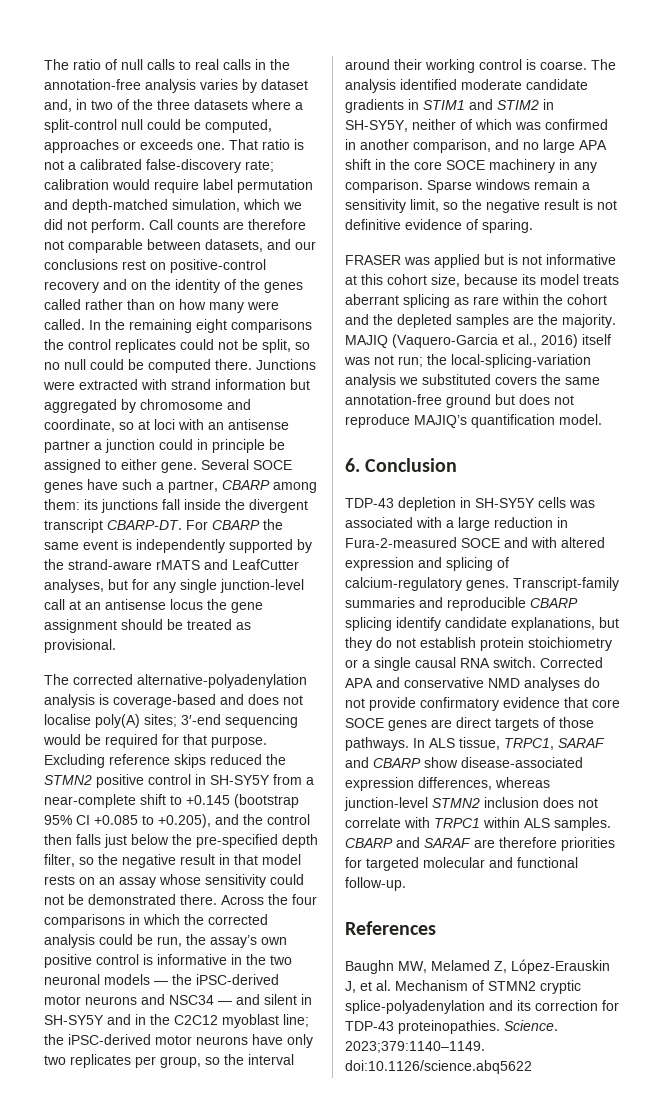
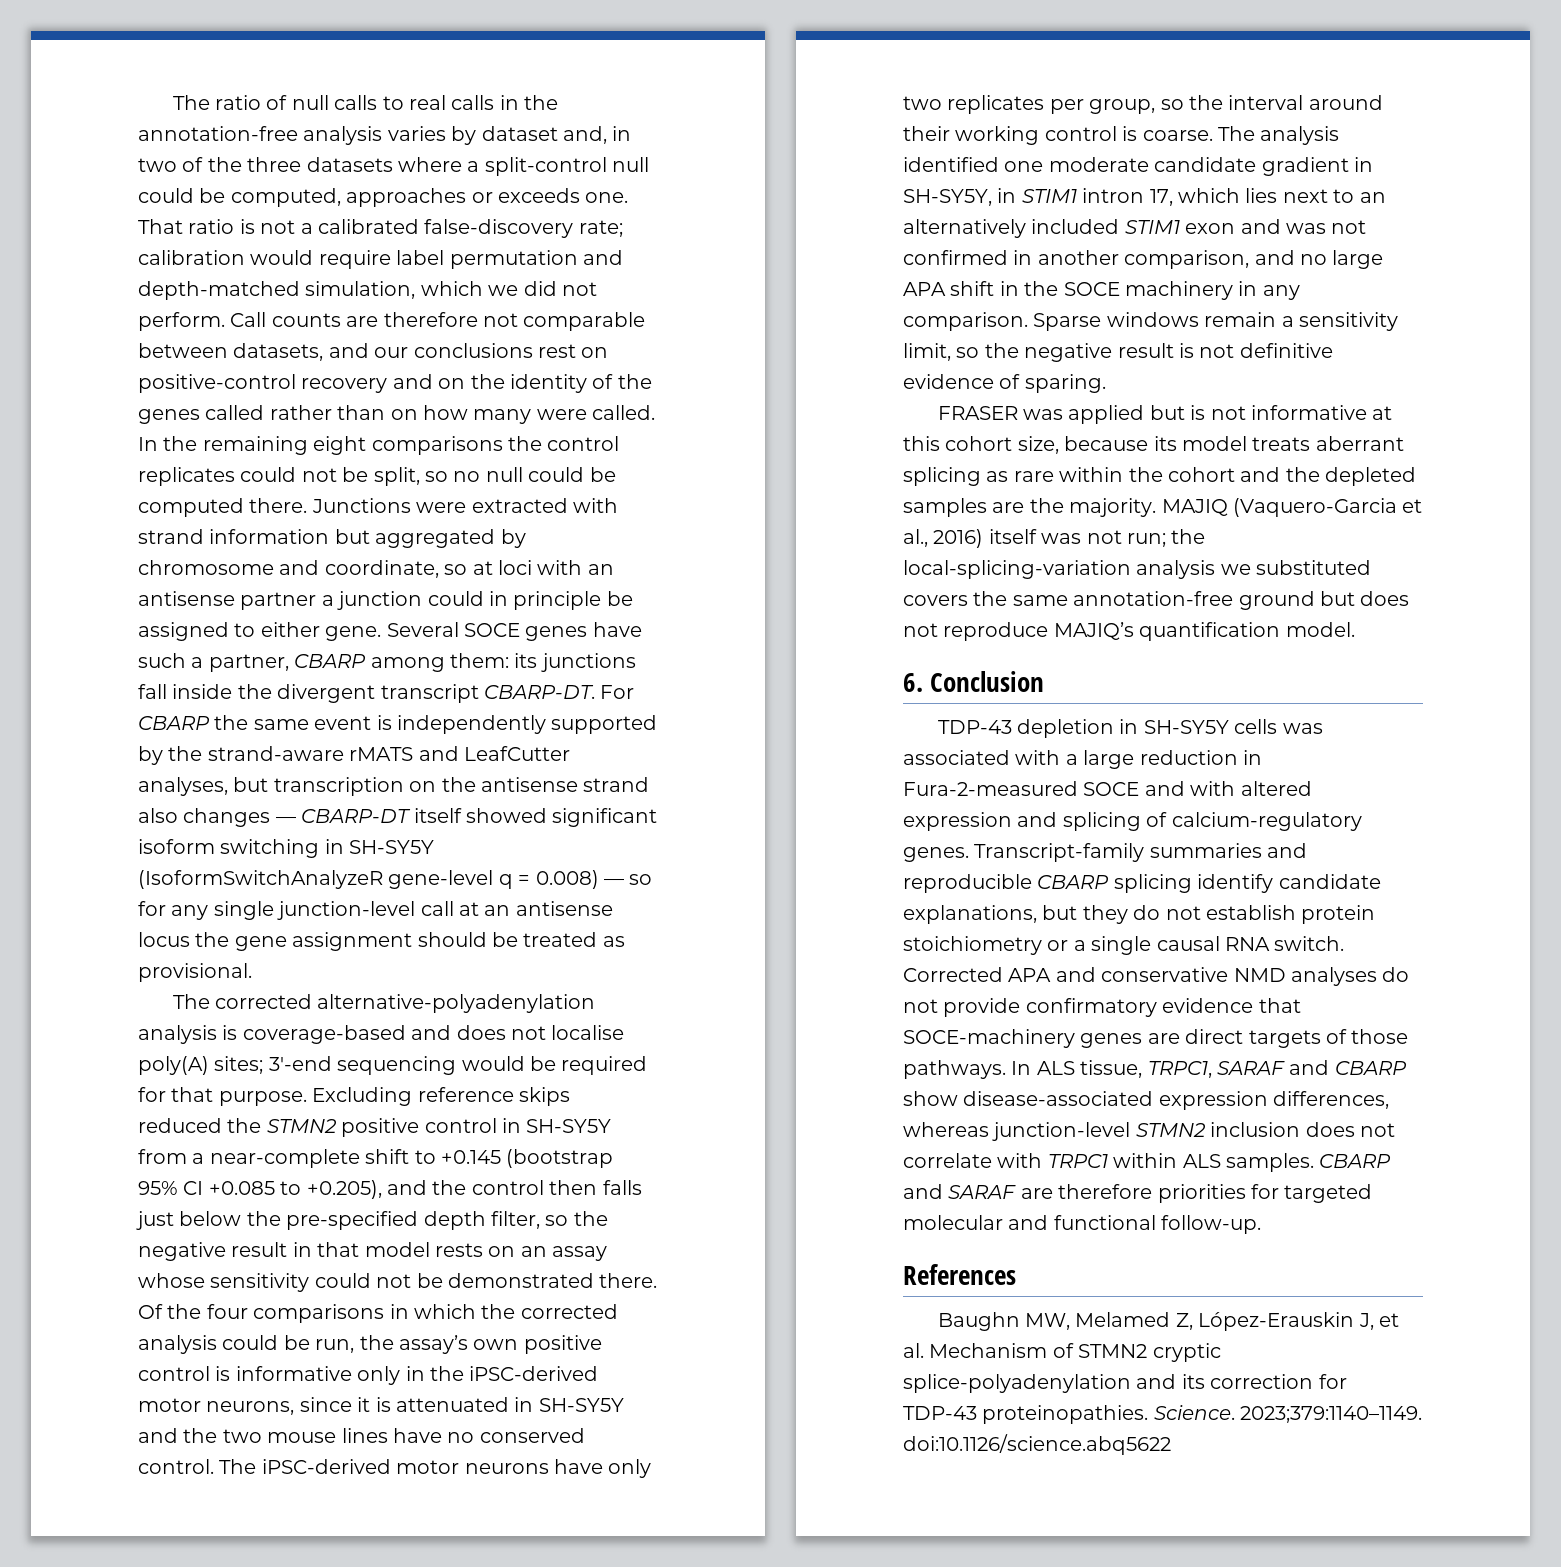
(128, 584) none -> [273,777,650,796] [138,808,658,827] [138,839,435,858] [138,870,653,889] transcription on the antisense strand also changes — CBARP-DT itself showed significant isoform switching in SH-SY5Y (IsoformSwitchAnalyzeR gene-level q = 0.008) — so
[221,895,264,905] Across -> [138,1304,163,1319] Of
[231,954,292,965] [44,974,279,985] [44,994,312,1005] [44,1014,309,1028] [44,1034,64,1045] in the two neuronal models — the iPSC-derived motor neurons and NSC34 — and silent in SH-SY5Y and in the C2C12 myoblast line; the -> [357,1366,599,1385] [138,1397,624,1415] [138,1428,585,1443] [138,1459,257,1474] only in the iPSC-derived motor neurons, since it is attenuated in SH-SY5Y and the two mouse lines have no conserved control. The
(457, 84) none -> [1004,161,1044,172] one
[345,99,554,113] [345,119,541,132] gradients in STIM1 and STIM2 in SH-SY5Y, neither of which was -> [1261,157,1373,176] [903,188,1386,206] [903,219,1367,238] gradient in SH-SY5Y, in STIM1 intron 17, which lies next to an alternatively included STIM1 exon and was not
[414,161,442,170] core -> (1059, 288) none
[592,699,620,708] [345,718,384,728] core SOCE -> [903,1029,1075,1048] SOCE-machinery

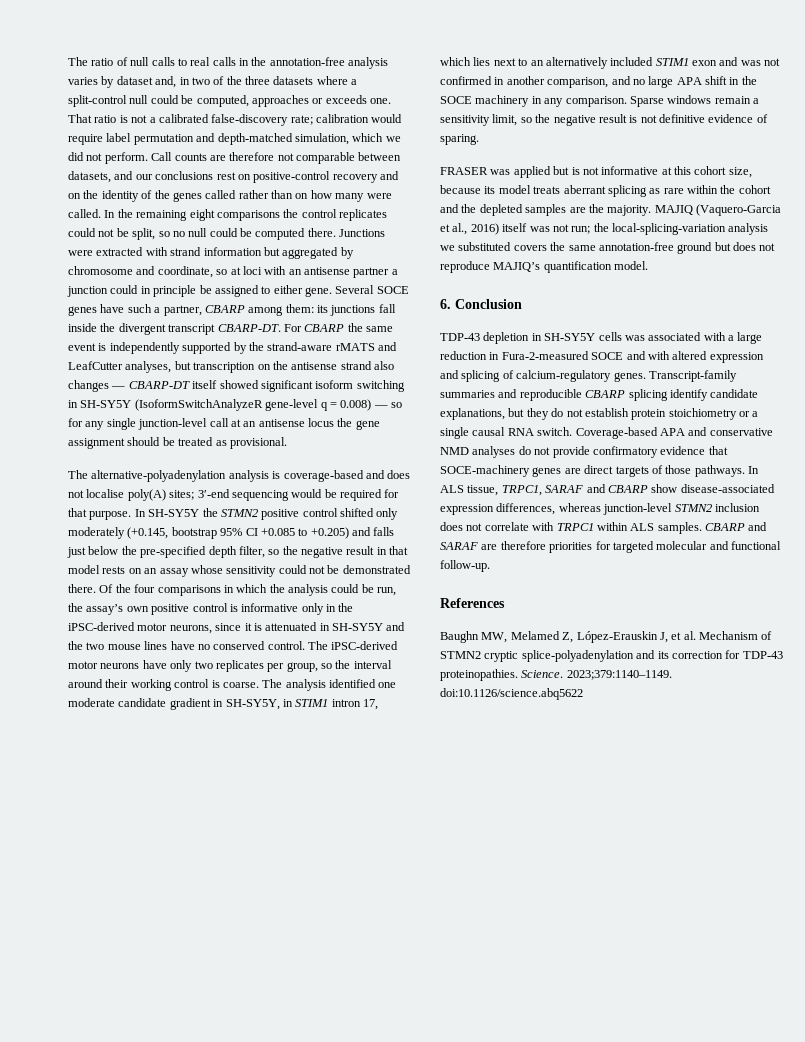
[214,994,312,1009] corrected -> (88, 474) none
[312,1087,570,1106] [138,1118,612,1137] [138,1149,614,1168] [138,1180,598,1199] Excluding reference skips reduced the STMN2 positive control in SH-SY5Y from a near-complete shift to +0.145 (bootstrap 95% CI +0.085 to +0.205), and the control then -> [134,508,399,520] [68,527,371,539] In SH-SY5Y the STMN2 positive control shifted only moderately (+0.145, bootstrap 95% CI +0.085 to +0.205) and
[520,1304,618,1319] corrected -> (285, 588) none
[903,967,1003,982] Corrected -> [575,427,658,439] Coverage-based

